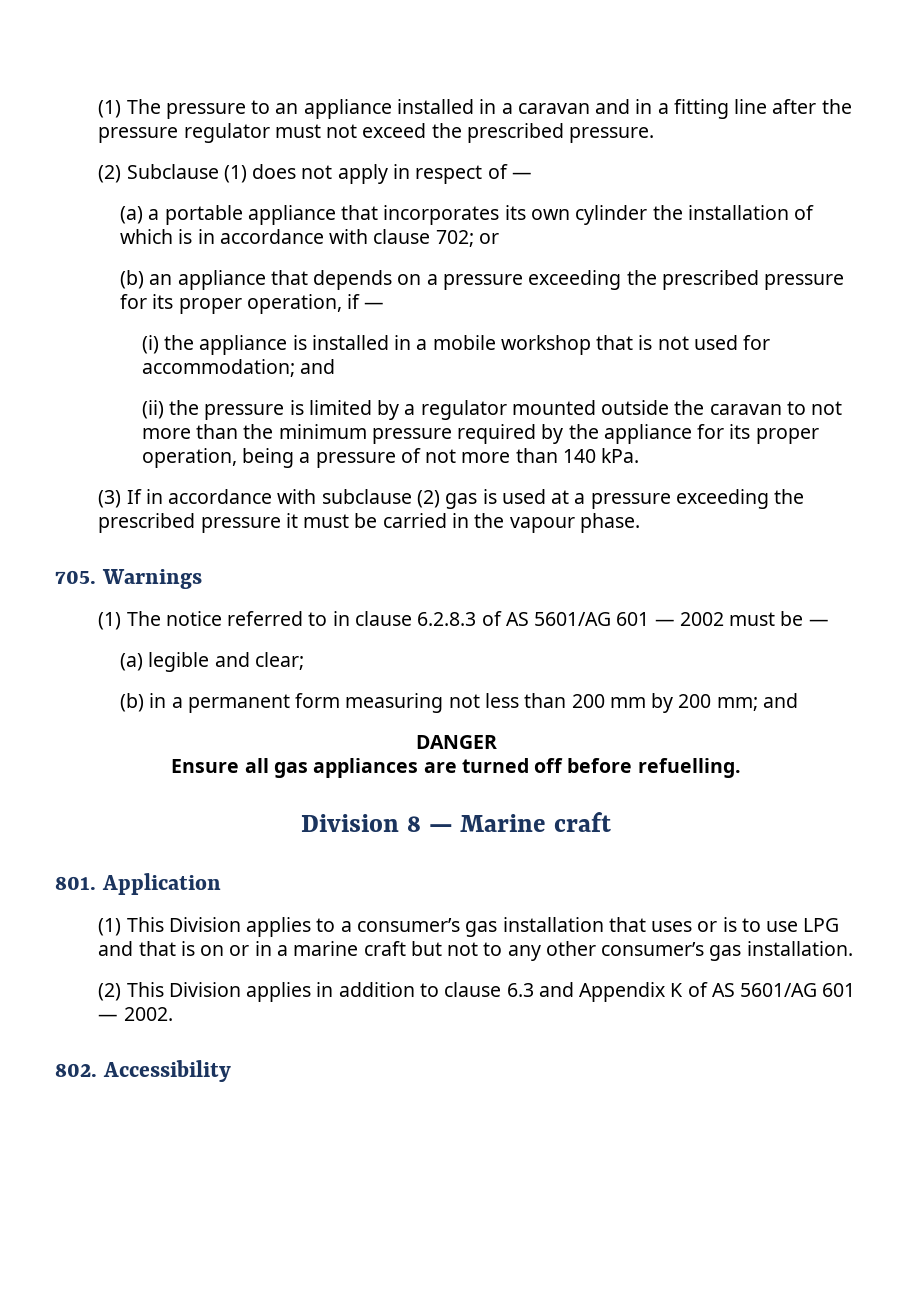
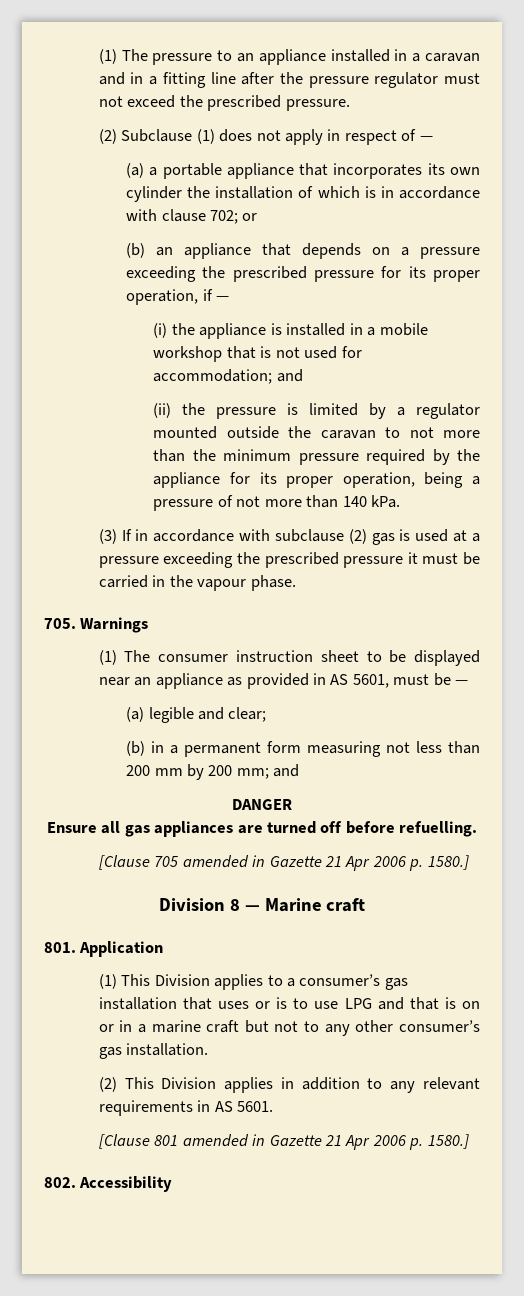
[165,611,724,626] notice referred to in clause 6.2.8.3 of AS 5601/AG 601 — 2002 -> [158,650,480,666] [98,673,389,689] consumer instruction sheet to be displayed near an appliance as provided in AS 5601,
(741, 768) none -> [98,855,469,871] // [Clause 705 amended in Gazette 21 Apr 2006 p. 1580.]
[444,982,856,1002] [98,1007,173,1021] clause 6.3 and Appendix K of AS 5601/AG 601 — 2002. -> [390,1077,481,1093] [98,1100,274,1116] [98,1134,469,1150] any relevant requirements in AS 5601. // [Clause 801 amended in Gazette 21 Apr 2006 p. 1580.]

